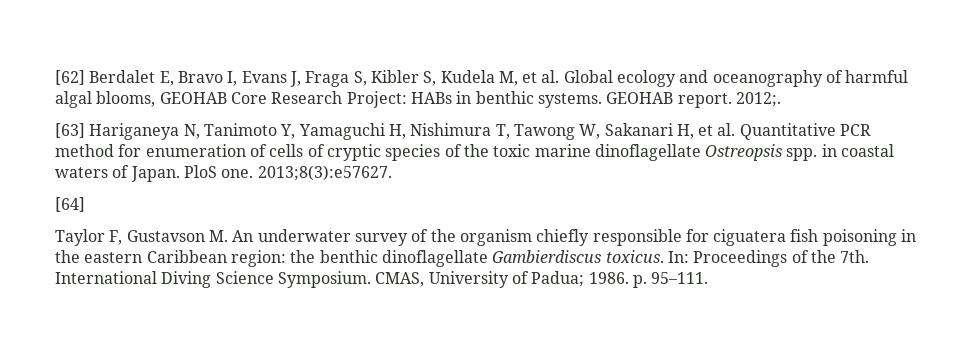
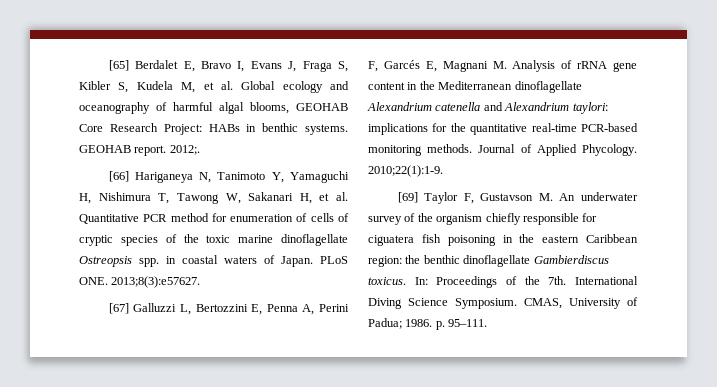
[55,70,85,85] [62] -> [108,60,129,71] [65]
[55,123,85,138] [63] -> [108,171,129,182] [66]
[183,165,254,178] PloS one. -> [320,256,348,264] [79,277,108,285] PLoS ONE.
[55,197,85,212] [64] // -> [108,303,349,315] [368,60,637,72] [368,81,582,93] [367,102,608,114] [368,123,638,135] [368,144,637,156] [368,165,443,177] [397,192,418,203] [67] Galluzzi L, Bertozzini E, Penna A, Perini F, Garcés E, Magnani M. Analysis of rRNA gene content in the Mediterranean dinoflagellate Alexandrium catenella and Alexandrium taylori: implications for the quantitative real-time PCR-based monitoring methods. Journal of Applied Phycology. 2010;22(1):1-9. // [69]

